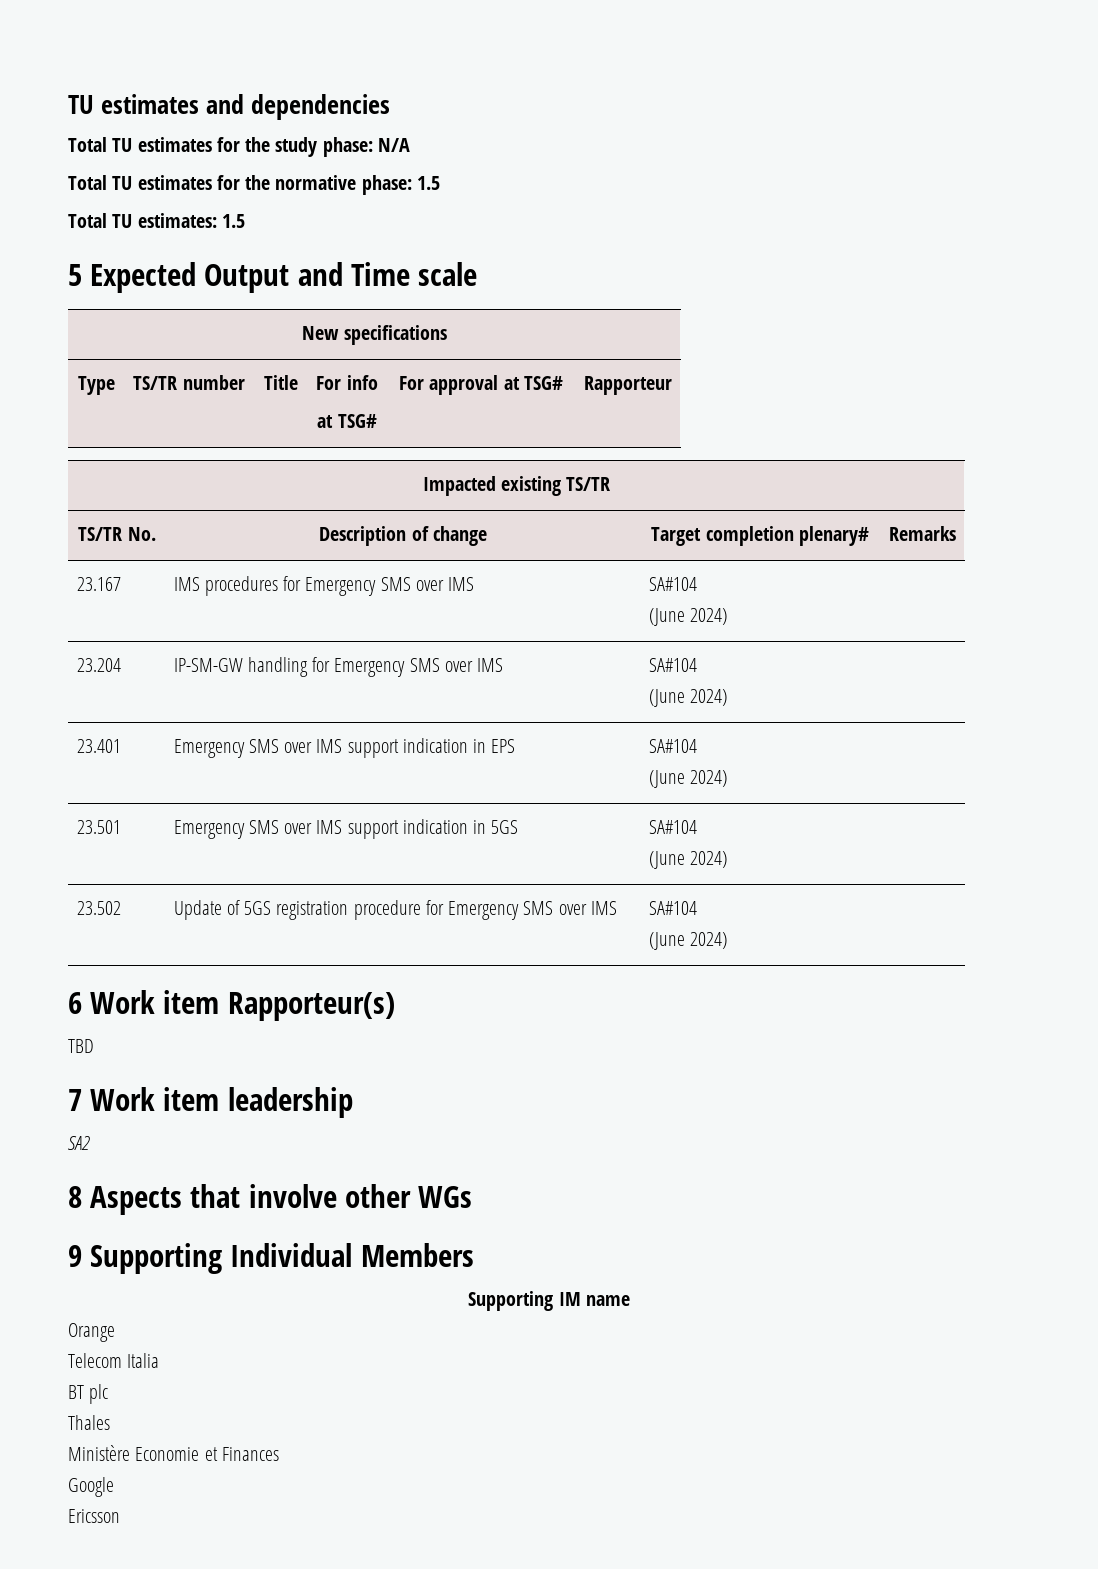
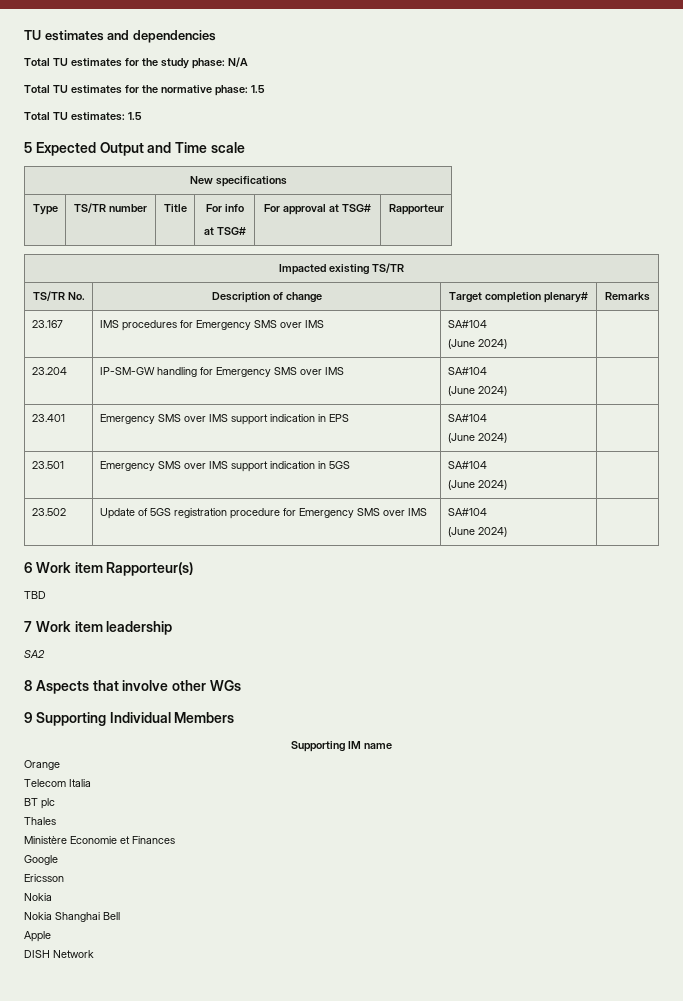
(120, 1516) none -> [24,893,52,901] [24,912,120,922] [24,931,51,942] [24,950,94,958] // Nokia // Nokia Shanghai Bell // Apple // DISH Network

